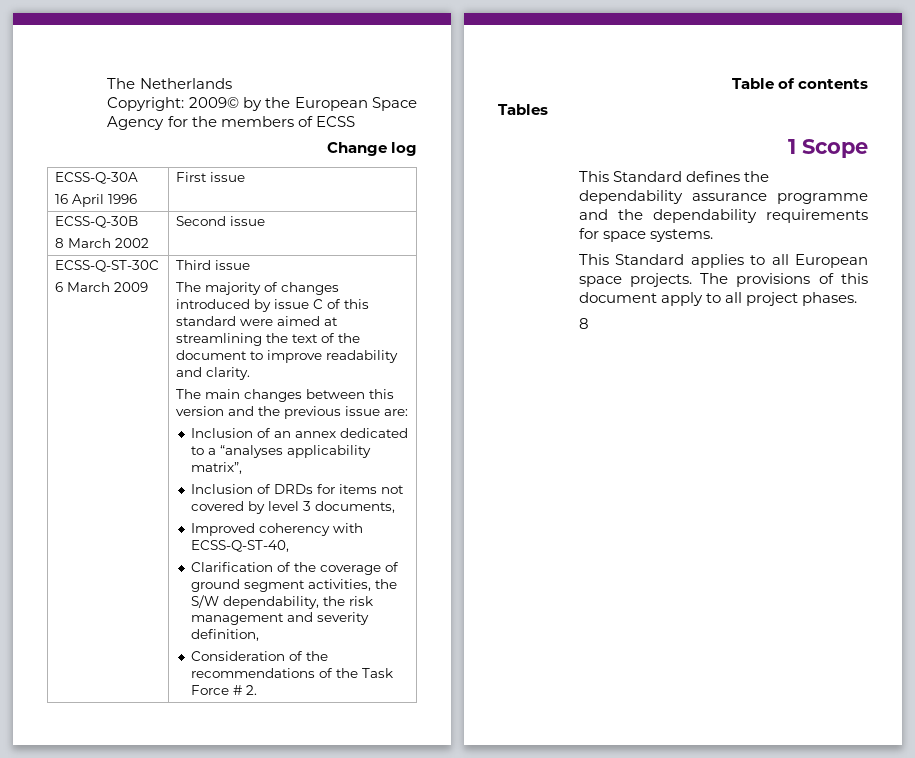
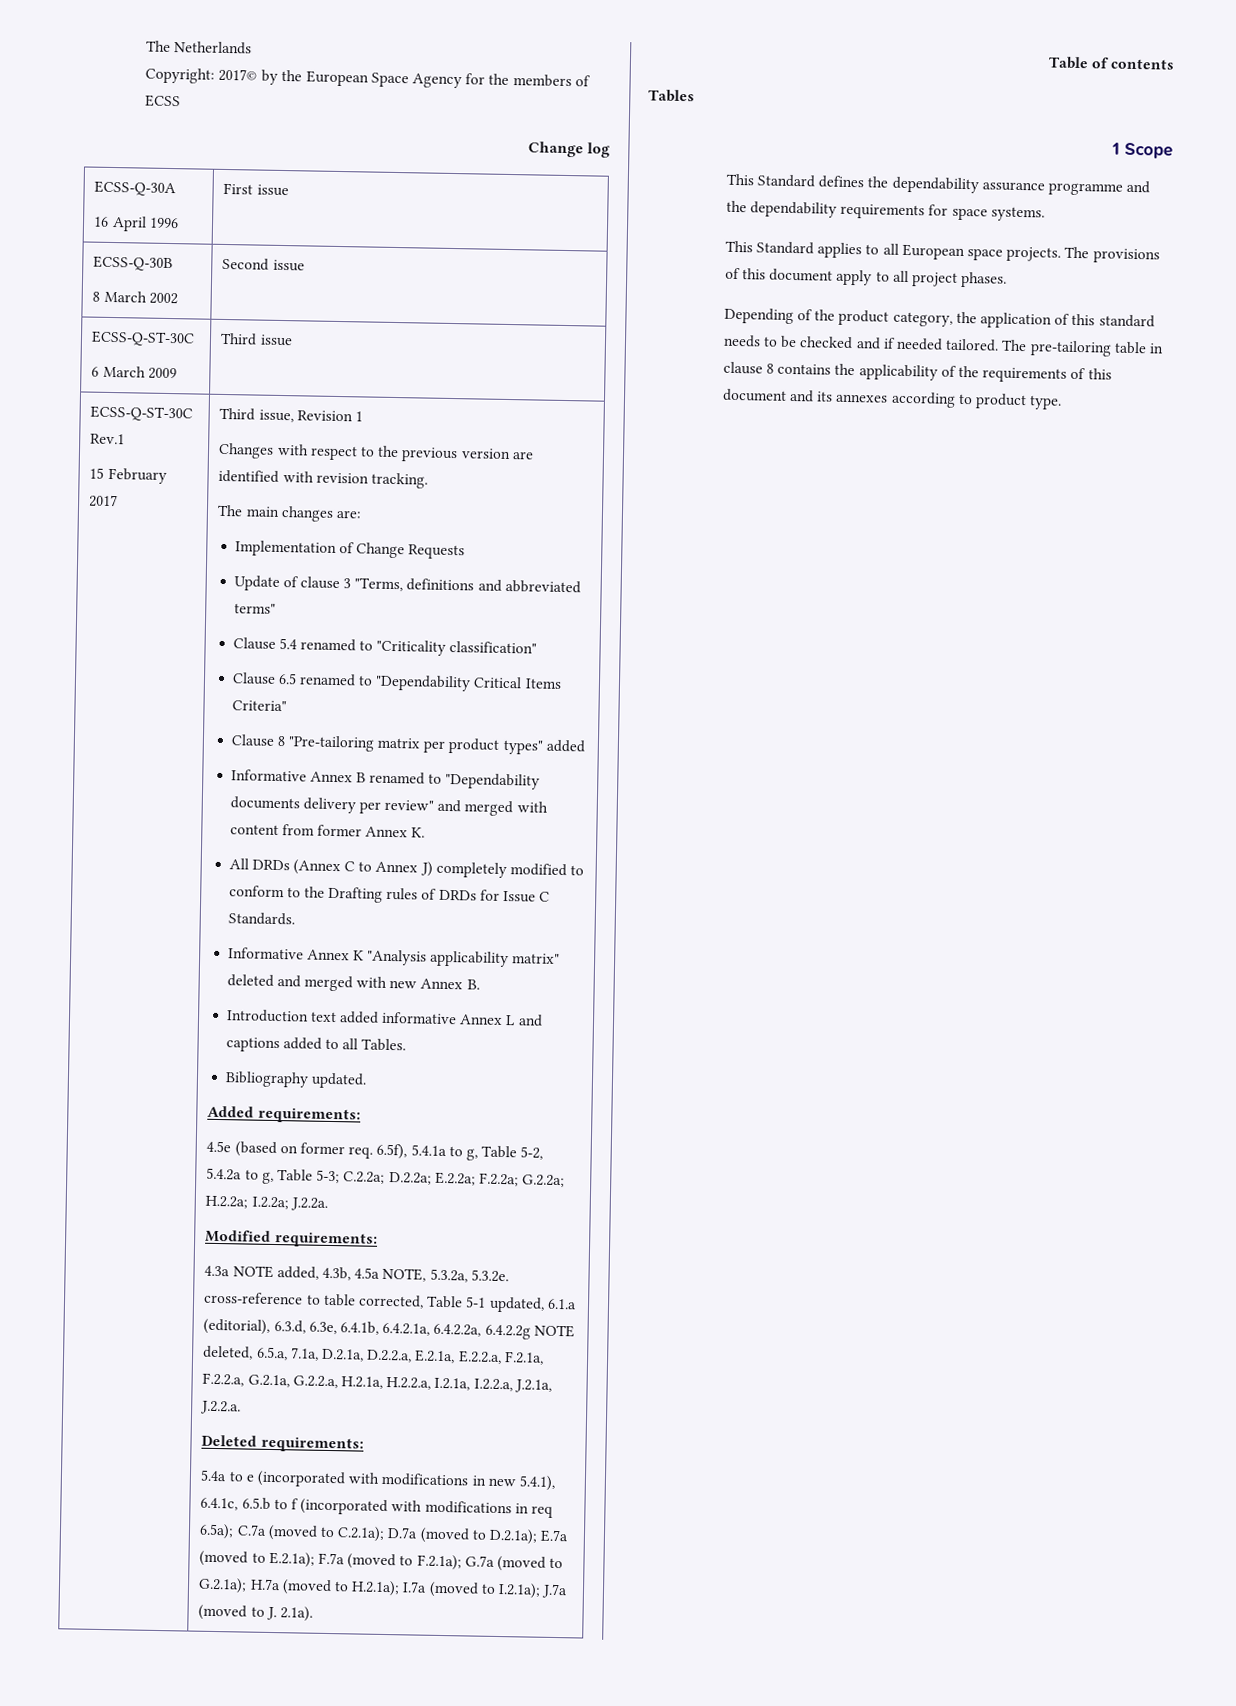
[188,97,239,108] 2009© -> [218,68,259,82] 2017©
[176,282,340,295] [176,299,370,312] [176,316,339,326] [176,333,361,346] [176,350,399,363] [176,367,251,380] [176,389,395,402] [176,406,409,419] [191,428,409,438] [191,445,372,458] [191,462,243,474] [191,484,405,494] [191,501,396,514] [191,523,364,536] [191,540,290,552] [191,562,400,575] [191,579,398,592] [191,595,374,609] [191,612,370,625] [191,629,260,641] [191,651,329,661] [191,668,394,678] [191,685,258,695] // The majority of changes introduced by issue C of this standard were aimed at streamlining the text of the document to improve readability and clarity. // The main changes between this version and the previous issue are: // Inclusion of an annex dedicated to a “analyses applicability matrix”, // Inclusion of DRDs for items not covered by level 3 documents, // Improved coherency with ECSS-Q-ST-40, // Clarification of the coverage of ground segment activities, the S/W dependability, the risk management and severity definition, // Consideration of the recommendations of the Task Force # 2. -> [90,405,194,422] [90,433,126,445] [89,467,167,484] [89,494,119,508] [219,407,364,423] [218,442,534,463] [218,469,429,489] [217,504,362,522] [234,540,466,560] [233,575,581,594] [233,603,276,614] [232,637,538,656] [231,672,562,692] [231,700,287,712] [230,734,585,755] [230,769,541,790] [229,796,548,817] [229,824,426,838] [228,858,585,879] [228,885,551,903] [227,912,295,926] [227,947,561,968] [226,974,480,992] [225,1009,543,1027] [225,1037,407,1053] [224,1071,367,1089] [207,1105,361,1124] [206,1140,544,1161] [206,1167,566,1188] [205,1195,328,1211] [205,1229,378,1248] [204,1265,509,1283] [204,1291,577,1313] [203,1318,575,1340] [203,1345,544,1365] [202,1372,552,1393] [200,1400,242,1415] [201,1434,364,1453] [200,1469,556,1491] [200,1497,553,1518] [199,1523,570,1545] [199,1550,564,1572] [198,1577,569,1599] [198,1604,314,1622] // ECSS-Q-ST-30C Rev.1 // 15 February 2017 | Third issue, Revision 1 // Changes with respect to the previous version are identified with revision tracking. // The main changes are: // Implementation of Change Requests // Update of clause 3 "Terms, definitions and abbreviated terms" // Clause 5.4 renamed to "Criticality classification" // Clause 6.5 renamed to "Dependability Critical Items Criteria" // Clause 8 "Pre-tailoring matrix per product types" added // Informative Annex B renamed to "Dependability documents delivery per review" and merged with content from former Annex K. // All DRDs (Annex C to Annex J) completely modified to conform to the Drafting rules of DRDs for Issue C Standards. // Informative Annex K "Analysis applicability matrix" deleted and merged with new Annex B. // Introduction text added informative Annex L and captions added to all Tables. // Bibliography updated. // Added requirements: // 4.5e (based on former req. 6.5f), 5.4.1a to g, Table 5-2, 5.4.2a to g, Table 5-3; C.2.2a; D.2.2a; E.2.2a; F.2.2a; G.2.2a; H.2.2a; I.2.2a; J.2.2a. // Modified requirements: // 4.3a NOTE added, 4.3b, 4.5a NOTE, 5.3.2a, 5.3.2e. cross-reference to table corrected, Table 5-1 updated, 6.1.a (editorial), 6.3.d, 6.3e, 6.4.1b, 6.4.2.1a, 6.4.2.2a, 6.4.2.2g NOTE deleted, 6.5.a, 7.1a, D.2.1a, D.2.2.a, E.2.1a, E.2.2.a, F.2.1a, F.2.2.a, G.2.1a, G.2.2.a, H.2.1a, H.2.2.a, I.2.1a, I.2.2.a, J.2.1a, J.2.2.a. // Deleted requirements: // 5.4a to e (incorporated with modifications in new 5.4.1), 6.4.1c, 6.5.b to f (incorporated with modifications in req 6.5a); C.7a (moved to C.2.1a); D.7a (moved to D.2.1a); E.7a (moved to E.2.1a); F.7a (moved to F.2.1a); G.7a (moved to G.2.1a); H.7a (moved to H.2.1a); I.7a (moved to I.2.1a); J.7a (moved to J. 2.1a).
[578,318,589,329] 8 -> [723,307,1155,329] [722,334,1164,357] [722,361,1112,383] [721,388,1063,410] Depending of the product category, the application of this standard needs to be checked and if needed tailored. The pre-tailoring table in clause 8 contains the applicability of the requirements of this document and its annexes according to product type.

